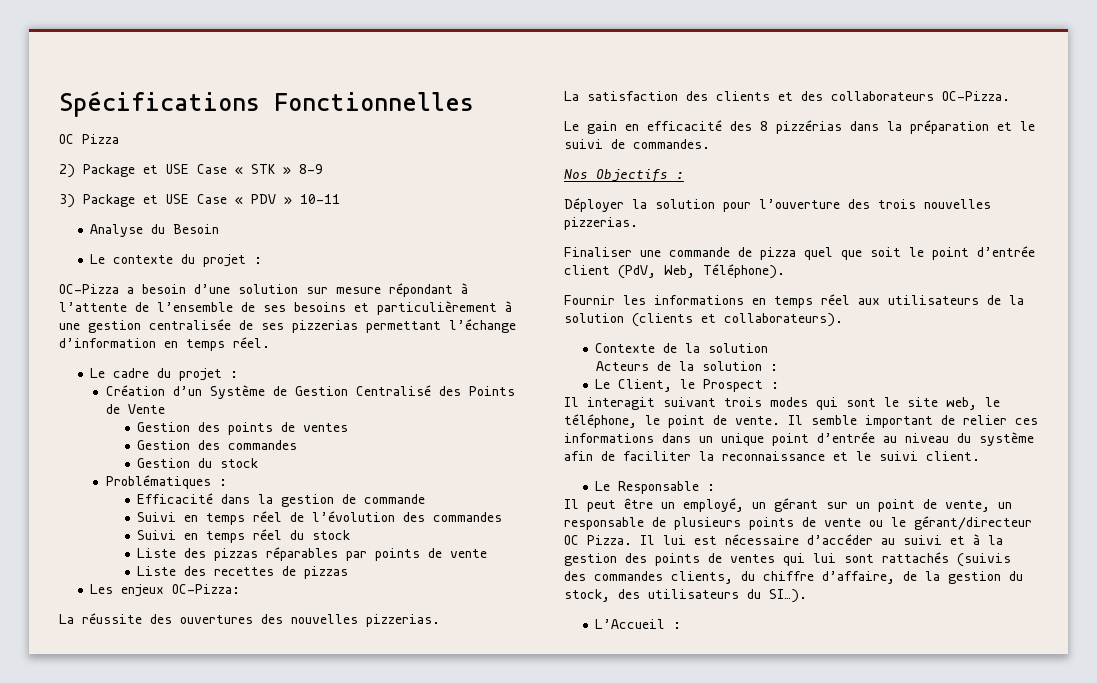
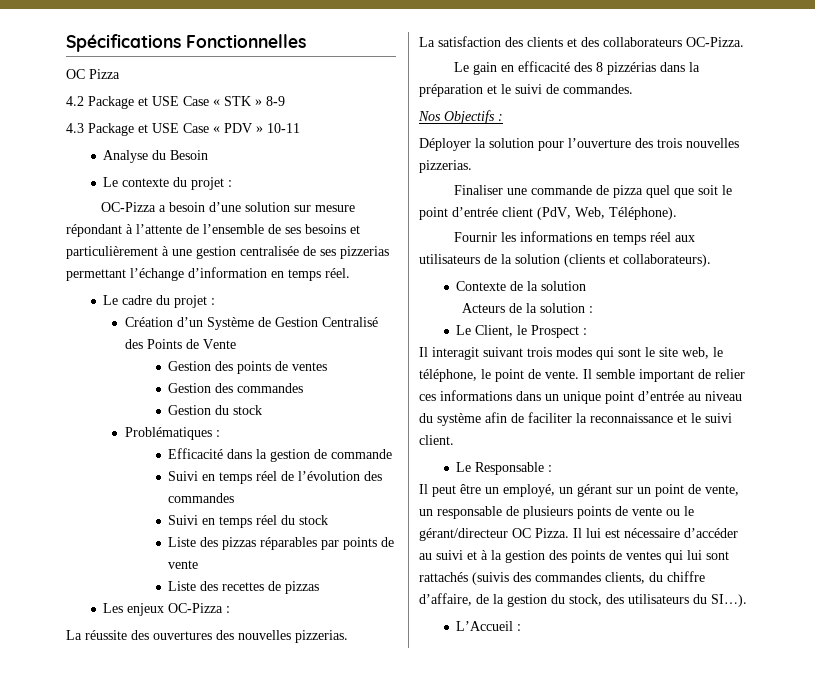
[59,164,75,178] 2) -> [66,96,84,106] 4.2
[59,194,75,208] 3) -> [66,123,84,133] 4.3
[172,584,241,594] OC-Pizza: -> [168,603,231,613] OC-Pizza :

